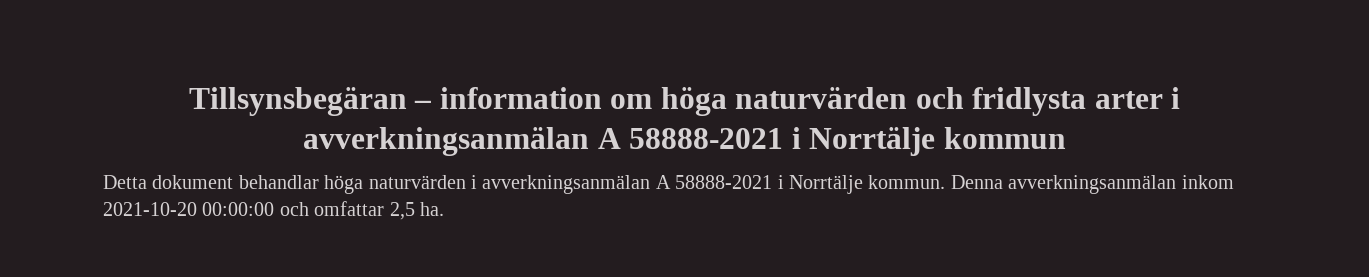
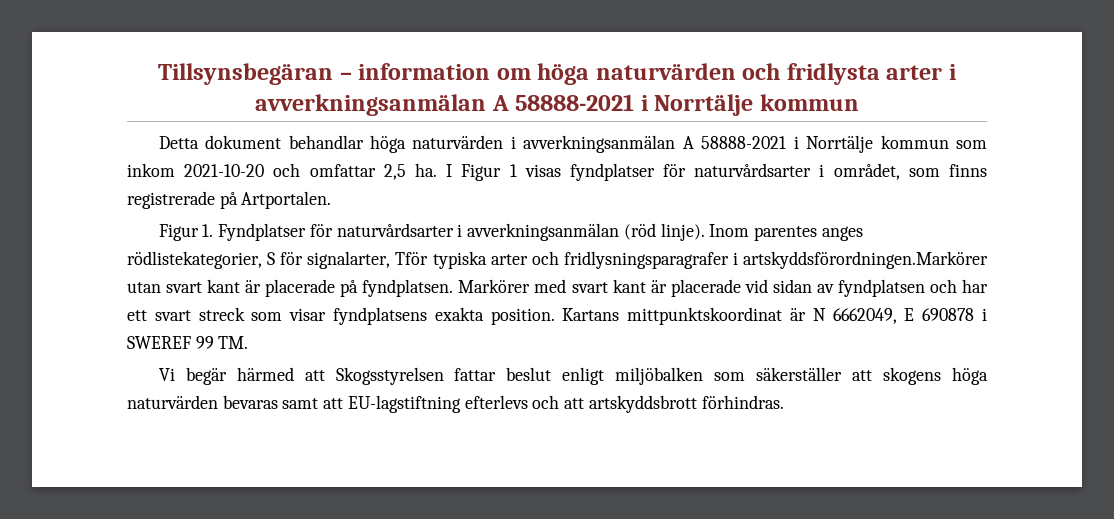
[868,175,1177,194] kommun. Denna avverkningsanmälan -> [880,135,987,149] kommun som
[202,202,275,216] 00:00:00 -> (265, 170) none
(444, 209) none -> [446,163,987,181] [127,191,332,209] [158,223,863,241] [127,251,989,269] [127,279,988,297] [127,307,987,325] [127,336,249,349] [158,367,988,385] [127,395,784,413] I Figur 1 visas fyndplatser för naturvårdsarter i området, som finns registrerade på Artportalen. // Figur 1. Fyndplatser för naturvårdsarter i avverkningsanmälan (röd linje). Inom parentes anges rödlistekategorier, S för signalarter, Tför typiska arter och fridlysningsparagrafer i artskyddsförordningen.Markörer utan svart kant är placerade på fyndplatsen. Markörer med svart kant är placerade vid sidan av fyndplatsen och har ett svart streck som visar fyndplatsens exakta position. Kartans mittpunktskoordinat är N 6662049, E 690878 i SWEREF 99 TM. // Vi begär härmed att Skogsstyrelsen fattar beslut enligt miljöbalken som säkerställer att skogens höga naturvärden bevaras samt att EU-lagstiftning efterlevs och att artskyddsbrott förhindras.

